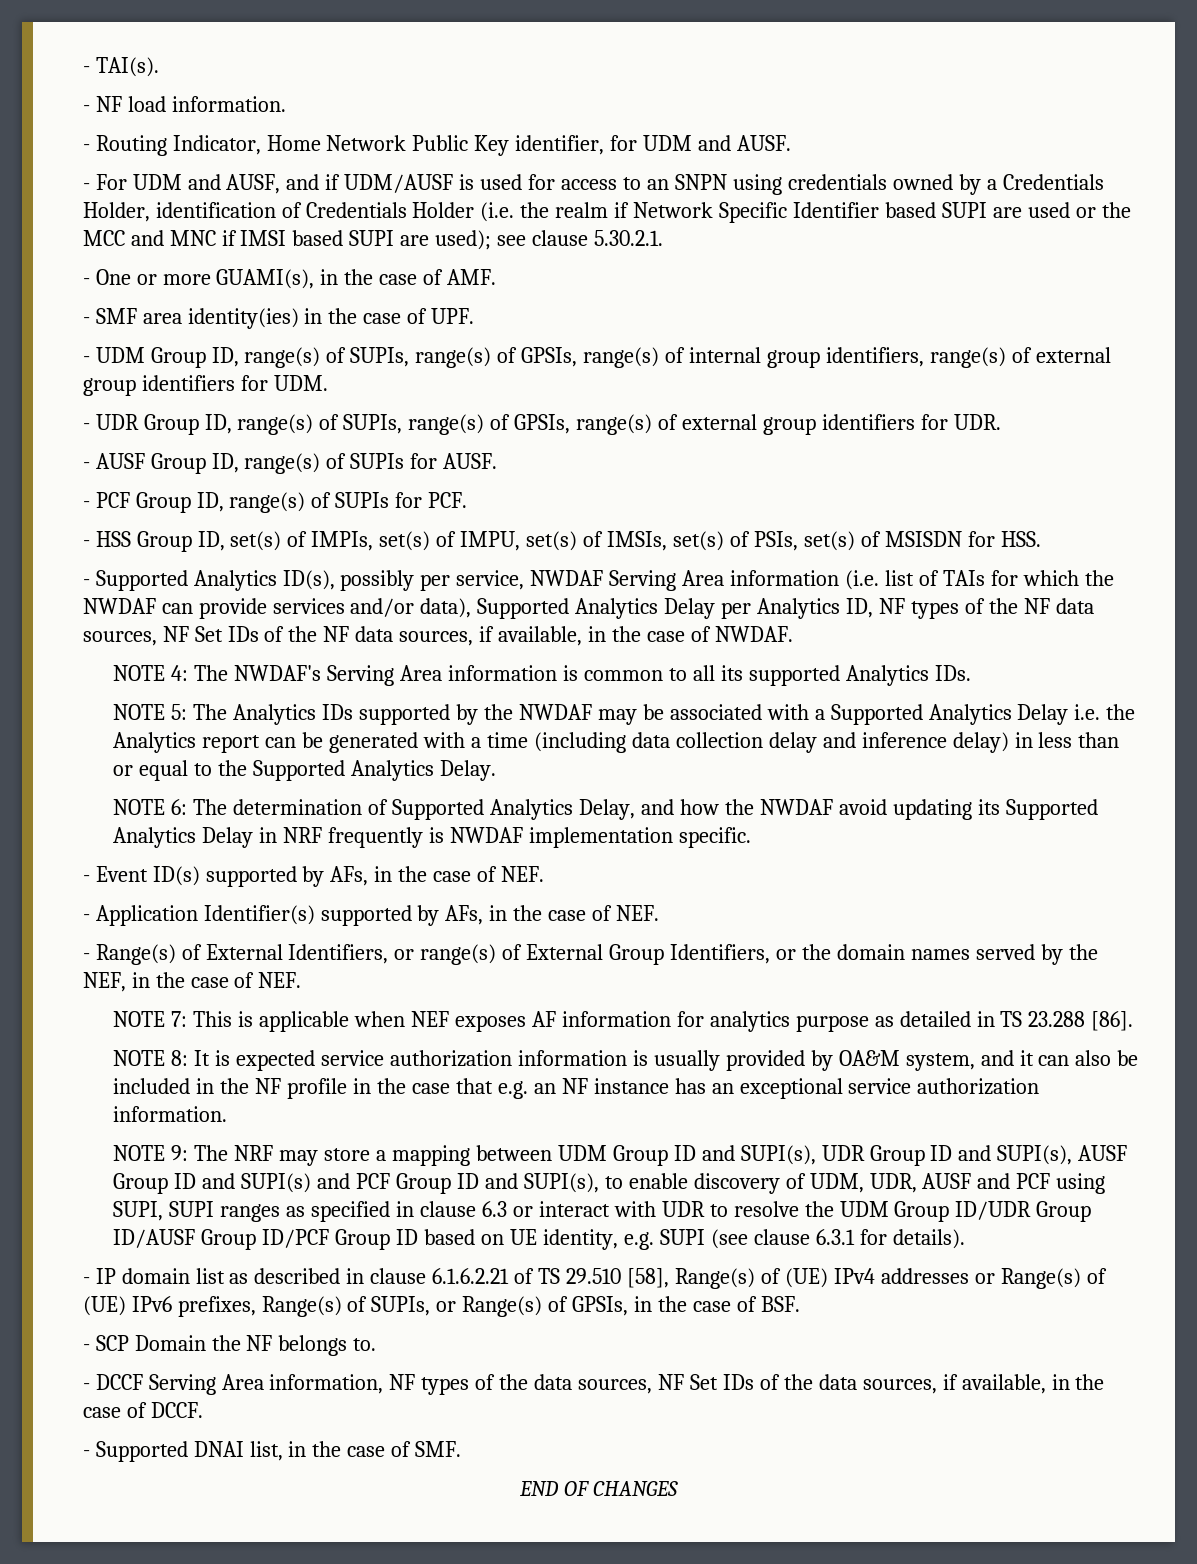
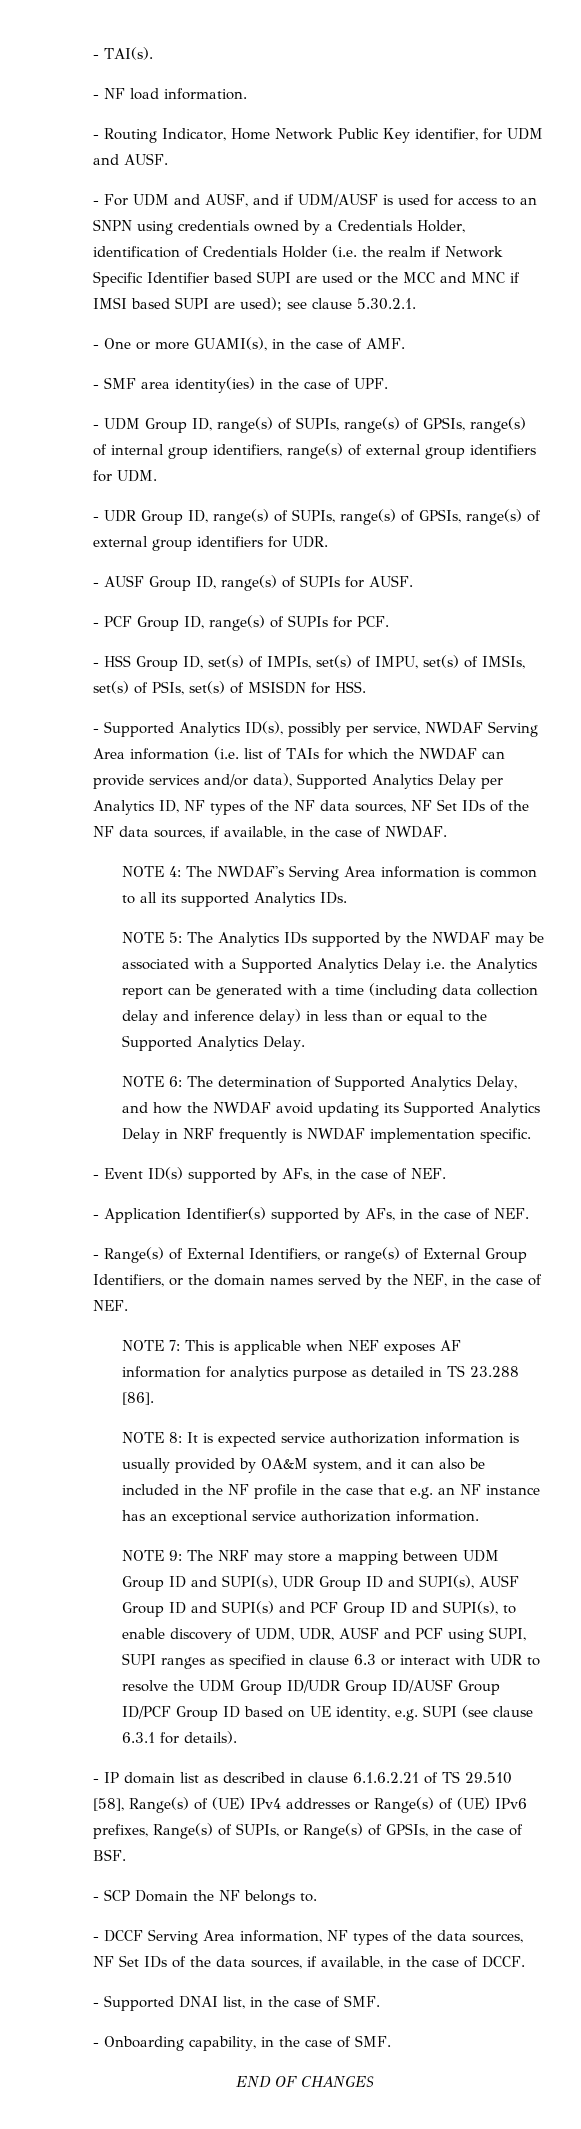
(462, 1449) none -> [93,2035,392,2051] // - Onboarding capability, in the case of SMF.

